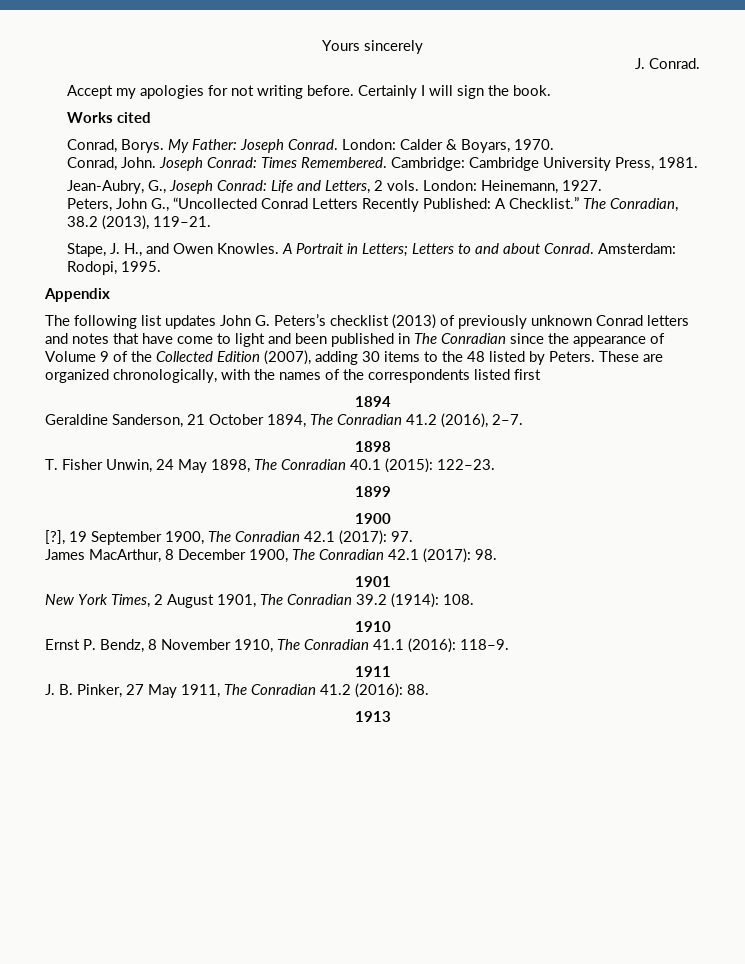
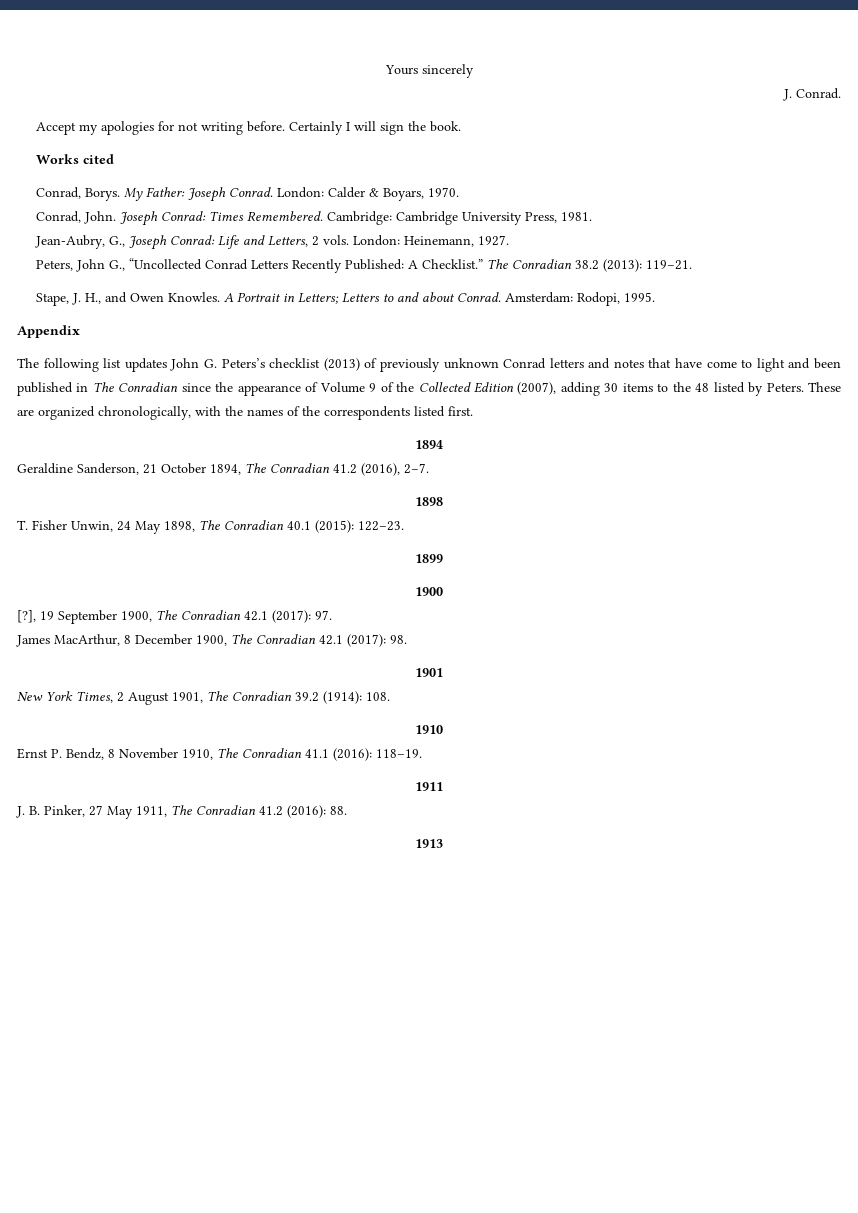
[610,198,679,212] [67,215,150,230] Conradian, 38.2 (2013), -> [511,259,642,272] Conradian 38.2 (2013):
[514,369,541,380] first -> [448,406,473,416] first.
[460,639,509,650] 118–9. -> [376,749,422,758] 118–19.

